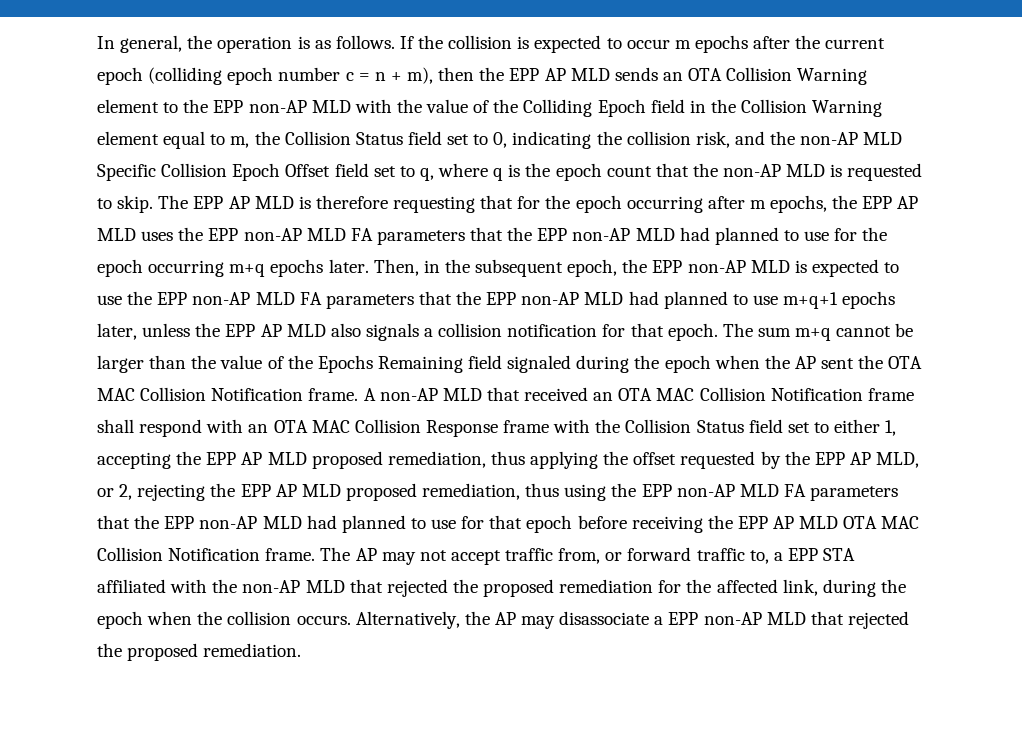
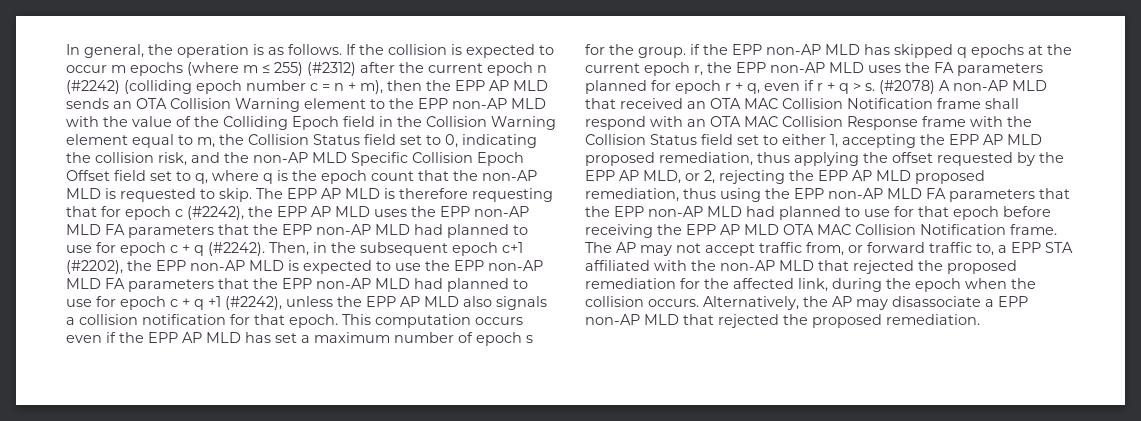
(748, 44) none -> [187,62,356,76] (where m ≤ 255) (#2312)
(143, 76) none -> [537,65,547,73] [66,80,120,94] n (#2242)
[545,195,828,213] the epoch occurring after m epochs, -> [125,206,244,220] epoch c (#2242),
[862,227,888,241] [97,259,369,277] the epoch occurring m+q epochs later. -> [120,242,265,256] epoch c + q (#2242).
[567,259,618,277] epoch, -> [452,242,523,256] [66,260,123,274] epoch c+1 (#2202),
[783,291,896,309] [97,323,137,340] m+q+1 epochs later, -> [96,296,282,310] for epoch c + q +1 (#2242),
[722,323,914,341] [97,355,923,373] [97,387,359,401] The sum m+q cannot be larger than the value of the Epochs Remaining field signaled during the epoch when the AP sent the OTA MAC Collision Notification frame. -> [342,314,523,328] [66,332,533,346] [585,44,1072,58] [585,62,1043,76] [585,80,935,94] This computation occurs even if the EPP AP MLD has set a maximum number of epoch s for the group. if the EPP non-AP MLD has skipped q epochs at the current epoch r, the EPP non-AP MLD uses the FA parameters planned for epoch r + q, even if r + q > s. (#2078)

